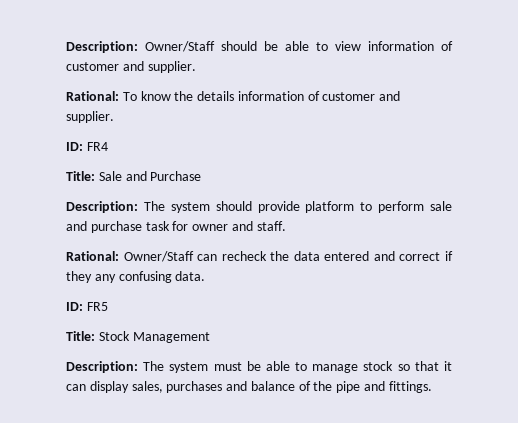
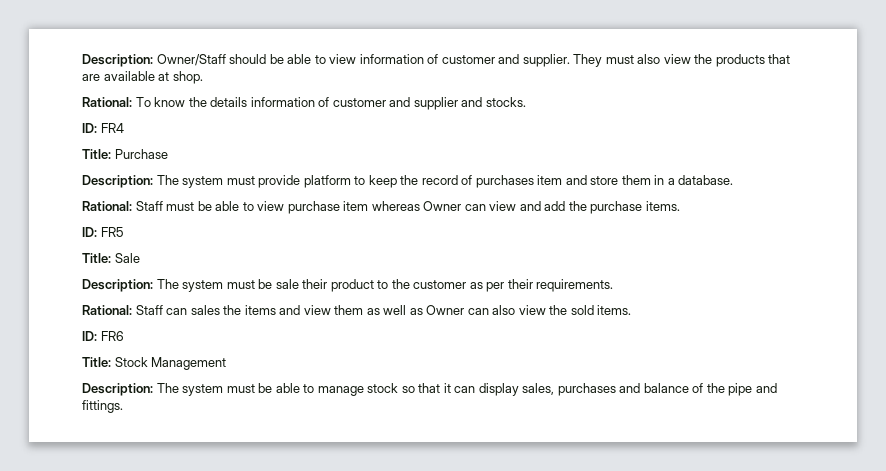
(196, 67) none -> [573,54,791,67] [82,71,203,84] They must also view the products that are available at shop.
[66,111,114,123] supplier. -> [413,97,526,110] supplier and stocks.
[98,171,147,181] Sale and -> (111, 154) none
[215,201,252,211] should -> [226,176,255,185] must
[378,201,452,213] [66,221,286,233] [66,251,453,262] [66,271,206,283] [66,302,108,311] perform sale and purchase task for owner and staff. // Rational: Owner/Staff can recheck the data entered and correct if they any confusing data. // ID: FR5 -> [368,175,734,188] [82,201,680,214] [82,227,124,237] [82,253,140,263] [82,279,614,292] [82,305,632,315] [82,331,124,341] keep the record of purchases item and store them in a database. // Rational: Staff must be able to view purchase item whereas Owner can view and add the purchase items. // ID: FR5 // Title: Sale // Description: The system must be sale their product to the customer as per their requirements. // Rational: Staff can sales the items and view them as well as Owner can also view the sold items. // ID: FR6

